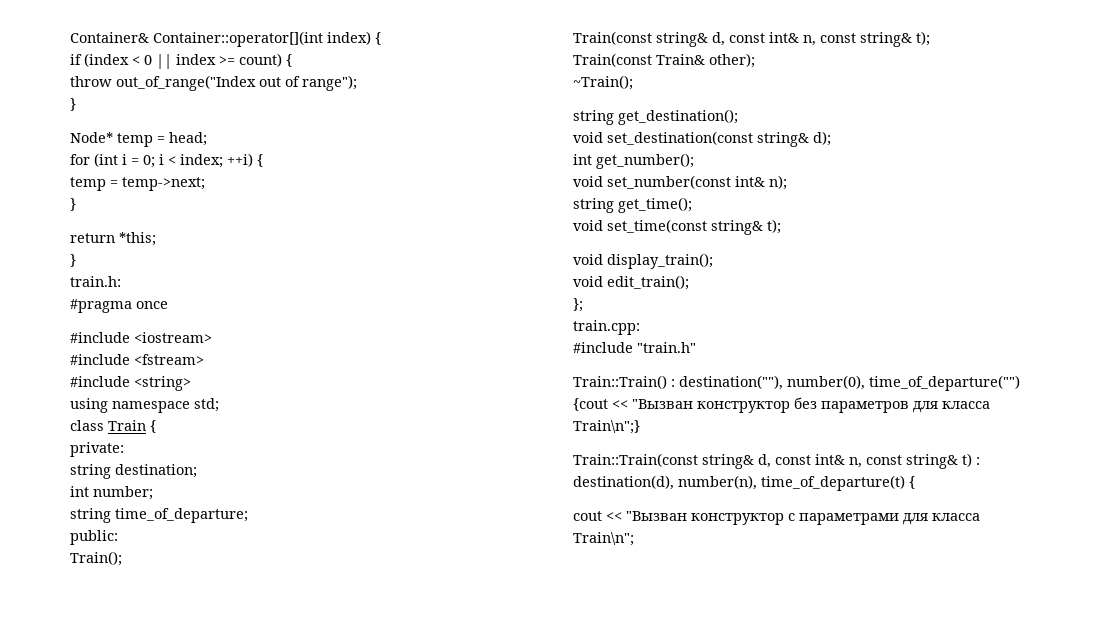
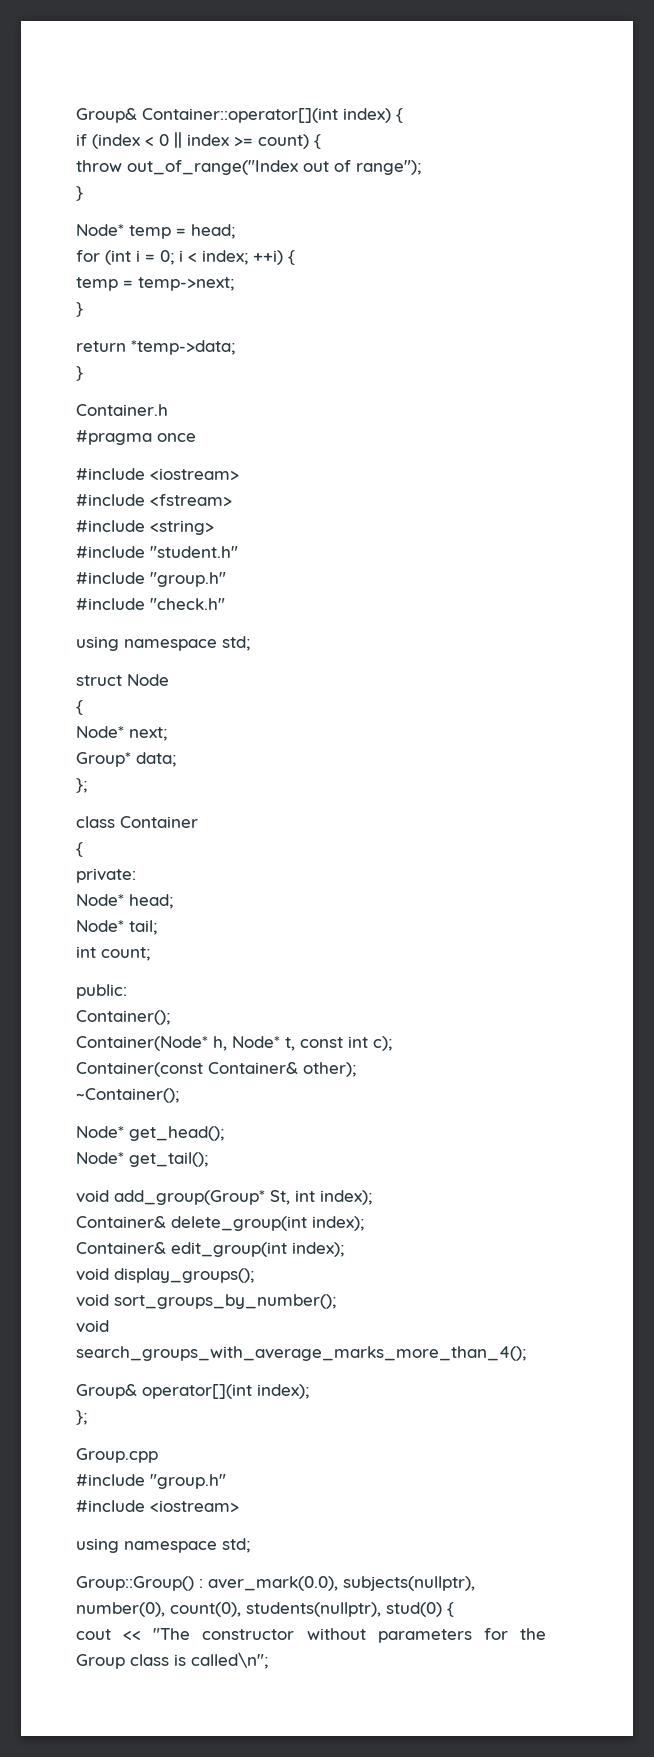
[70,32,149,43] Container& -> [76,108,137,123] Group&
[119,232,156,246] [70,254,76,267] [70,276,121,287] *this; // } // train.h: -> [131,340,235,355] [76,366,83,381] [76,404,168,416] *temp->data; // } // Container.h
[70,398,219,413] [70,420,146,431] using namespace std; // class Train -> [76,546,238,558] [76,572,226,587] [76,598,225,610] [76,636,250,651] [76,674,169,686] [76,700,83,715] [76,726,167,741] [76,752,176,767] [76,778,87,793] [76,816,198,828] #include "student.h" // #include "group.h" // #include "check.h" // using namespace std; // struct Node // { // Node* next; // Group* data; // }; // class Container //
[70,464,197,479] [70,486,153,500] [70,508,248,523] [70,530,118,545] [70,551,122,566] [573,31,930,47] [573,53,755,68] [573,75,633,90] [573,109,738,125] [573,131,831,147] [573,153,694,169] [573,175,787,190] [573,197,692,213] [573,219,781,235] [573,253,713,269] [573,275,689,290] [573,298,583,312] [573,320,640,335] [573,342,696,353] [573,375,1020,391] [573,397,990,413] [573,420,640,434] [573,453,980,469] [573,475,915,491] [573,511,980,525] [573,532,634,546] string destination; // int number; // string time_of_departure; // public: // Train(); // Train(const string& d, const int& n, const string& t); // Train(const Train& other); // ~Train(); // string get_destination(); // void set_destination(const string& d); // int get_number(); // void set_number(const int& n); // string get_time(); // void set_time(const string& t); // void display_train(); // void edit_train(); // }; // train.cpp: // #include "train.h" // Train::Train() : destination(""), number(0), time_of_departure("") {cout << "Вызван конструктор без параметров для класса Train\n";} // Train::Train(const string& d, const int& n, const string& t) : destination(d), number(n), time_of_departure(t) { // cout << "Вызван конструктор с параметрами для класса Train\n"; -> [76,894,173,909] [76,920,157,935] [76,946,150,961] [76,984,127,999] [76,1010,170,1025] [76,1036,392,1051] [76,1062,356,1077] [76,1088,179,1103] [76,1126,224,1141] [76,1152,208,1167] [76,1190,372,1205] [76,1216,364,1231] [76,1242,344,1257] [76,1268,254,1283] [76,1294,336,1309] [76,1320,109,1333] [76,1346,526,1361] [76,1384,309,1399] [76,1410,87,1425] [76,1448,158,1463] [76,1474,226,1489] [76,1500,239,1512] [76,1538,250,1553] [76,1576,475,1591] [76,1602,454,1617] [76,1628,546,1643] [76,1652,268,1669] Node* head; // Node* tail; // int count; // public: // Container(); // Container(Node* h, Node* t, const int c); // Container(const Container& other); // ~Container(); // Node* get_head(); // Node* get_tail(); // void add_group(Group* St, int index); // Container& delete_group(int index); // Container& edit_group(int index); // void display_groups(); // void sort_groups_by_number(); // void search_groups_with_average_marks_more_than_4(); // Group& operator[](int index); // }; // Group.cpp // #include "group.h" // #include <iostream> // using namespace std; // Group::Group() : aver_mark(0.0), subjects(nullptr), number(0), count(0), students(nullptr), stud(0) { // cout << "The constructor without parameters for the Group class is called\n";

